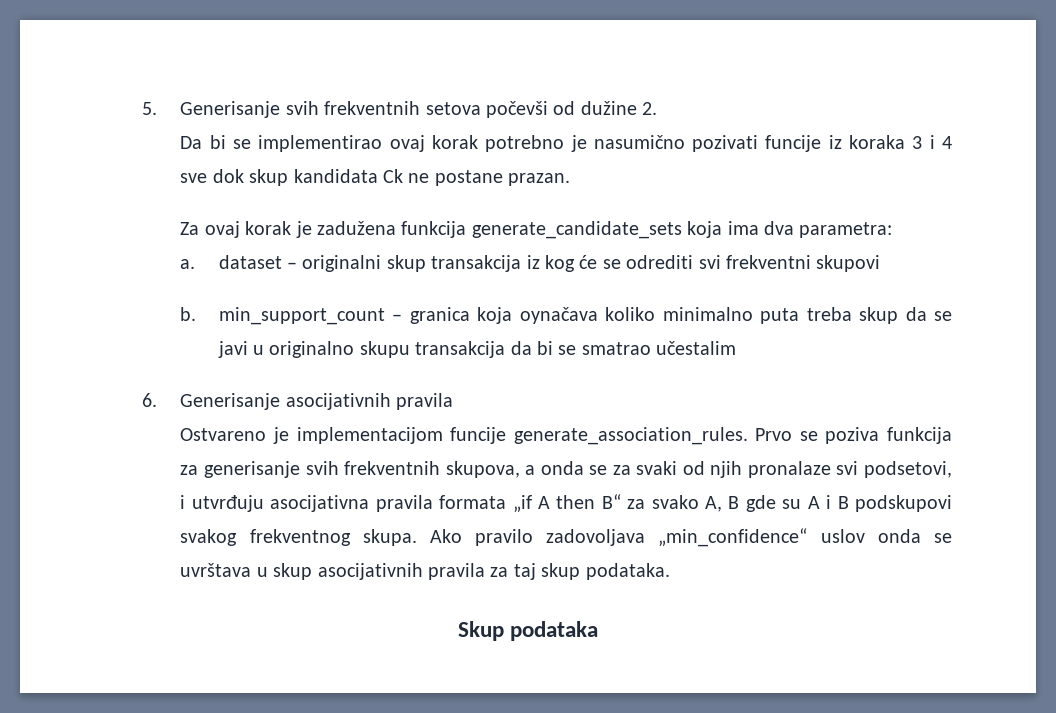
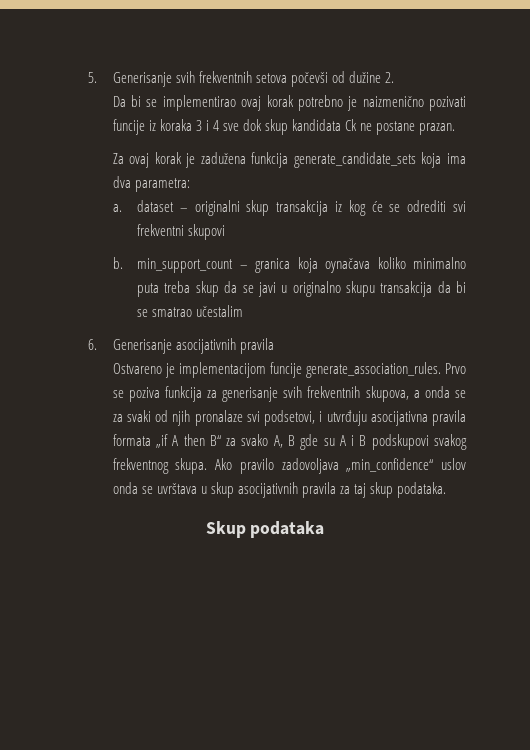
[593,135,685,149] nasumično -> [362,96,424,107] naizmenično

